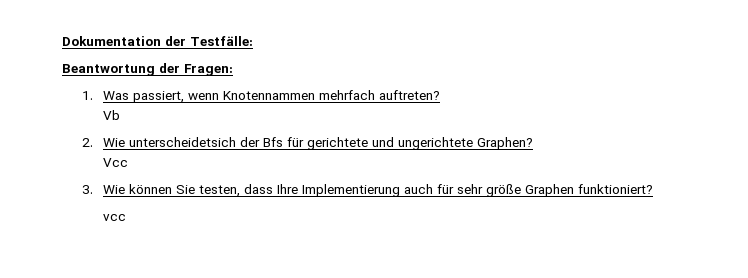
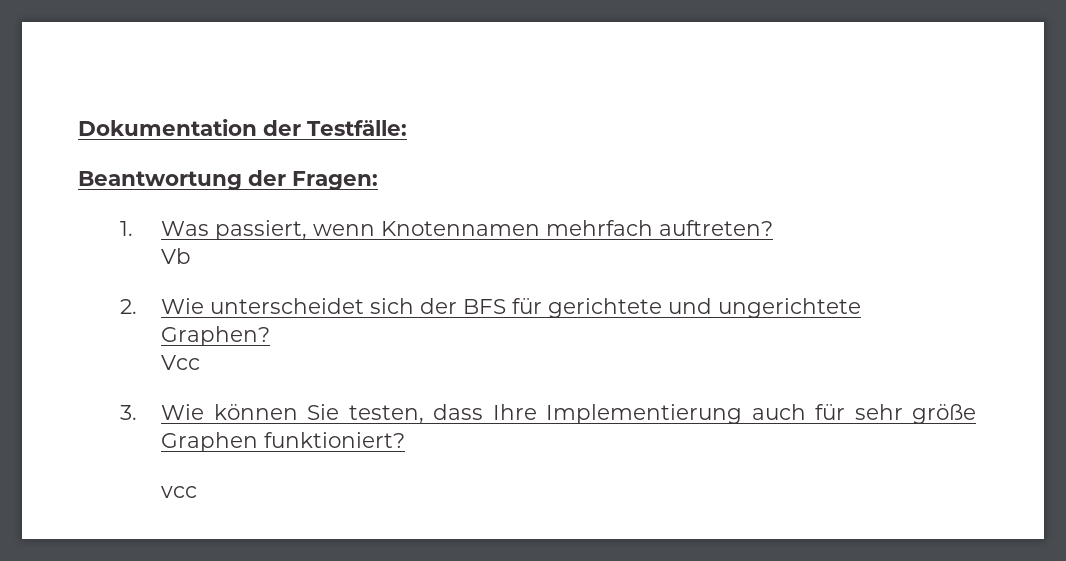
[222,91,315,100] Knotennammen -> [381,221,541,236] Knotennamen
[128,137,283,147] unterscheidetsich der Bfs -> [210,298,507,314] unterscheidet sich der BFS

